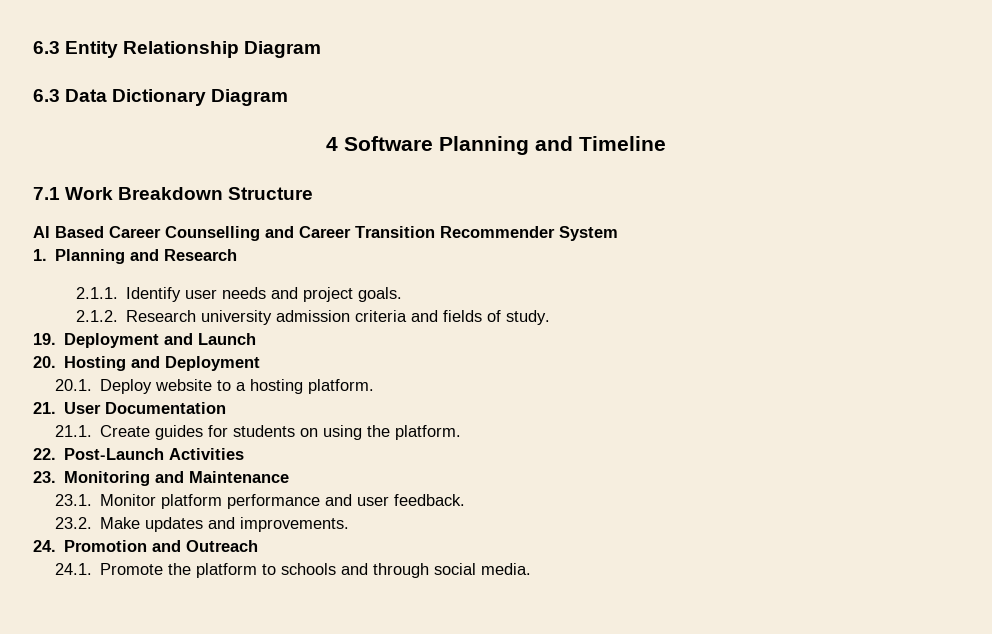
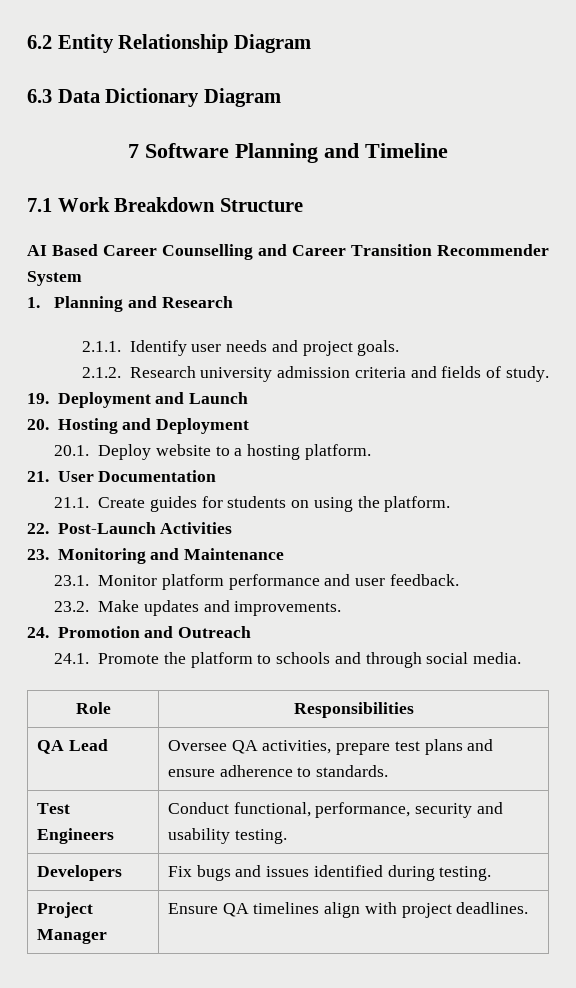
[33,41,60,54] 6.3 -> [27,35,52,49] 6.2
[326,137,338,151] 4 -> [128,144,139,158] 7
(531, 569) none -> [75,702,111,714] [293,702,414,718] [36,739,108,754] [167,739,494,755] [167,765,389,777] [36,803,70,814] [36,828,114,844] [167,802,503,818] [167,828,287,844] [36,865,122,881] [167,865,492,881] [36,902,93,918] [36,929,107,944] [167,902,529,918] // Role | Responsibilities // QA Lead | Oversee QA activities, prepare test plans and ensure adherence to standards. // Test Engineers | Conduct functional, performance, security and usability testing. // Developers | Fix bugs and issues identified during testing. // Project Manager | Ensure QA timelines align with project deadlines.

